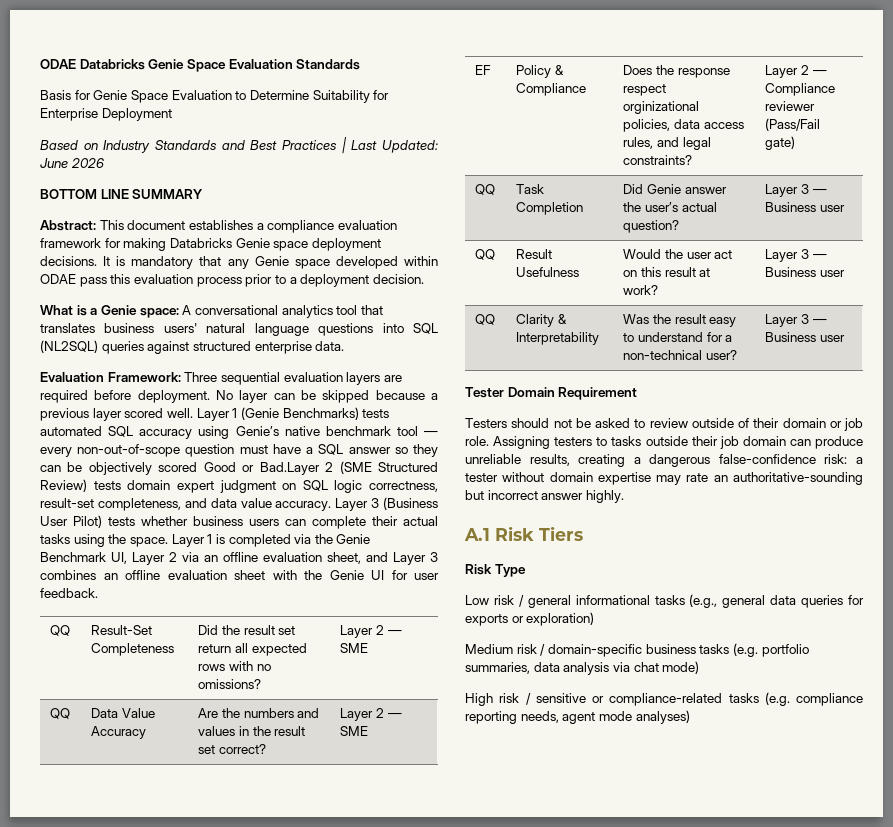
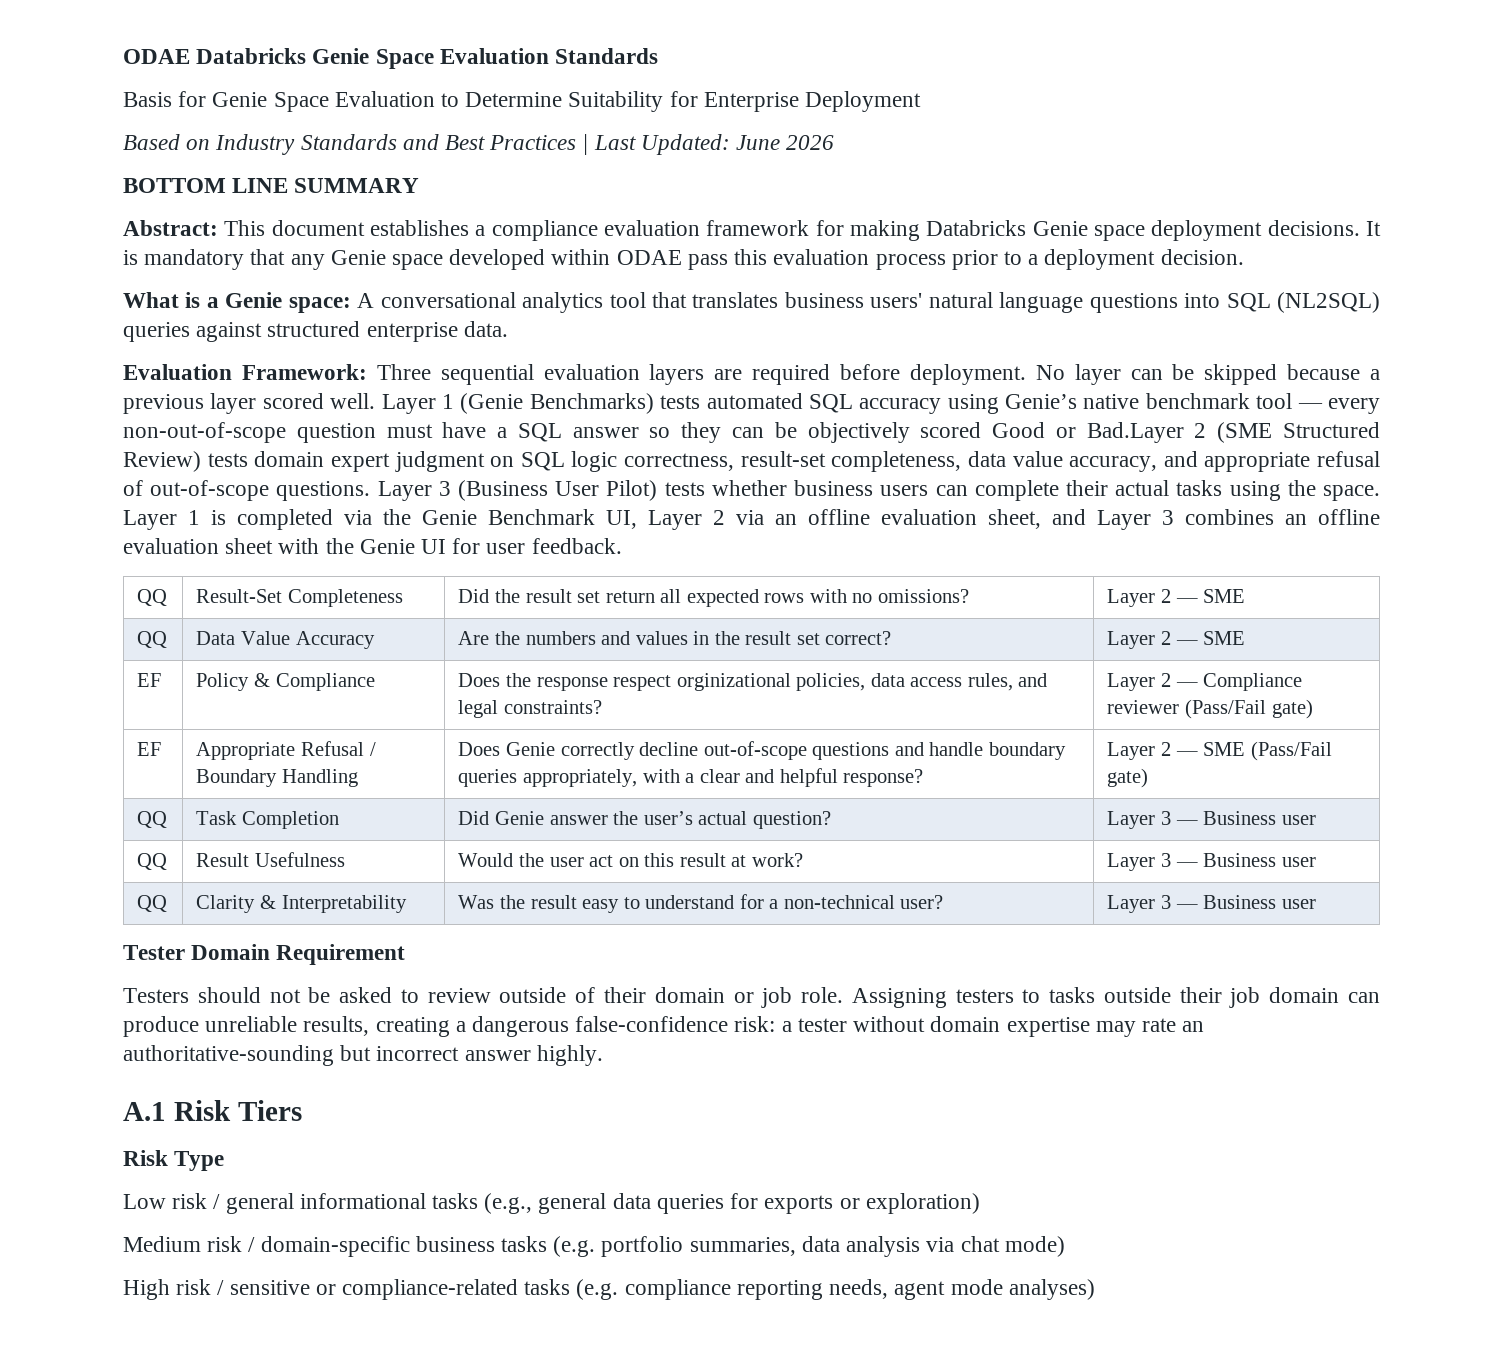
[184,498,207,508] and -> (962, 461) none
[275,501,332,511] accuracy. -> [1069,451,1380,472] [123,480,371,501] accuracy, and appropriate refusal of out-of-scope questions.
(796, 143) none -> [137,742,162,756] [196,741,376,760] [196,769,359,787] [458,741,1066,760] [458,768,924,787] [1107,741,1332,761] [1107,768,1149,788] // EF | Appropriate Refusal / Boundary Handling | Does Genie correctly decline out-of-scope questions and handle boundary queries appropriately, with a clear and helpful response? | Layer 2 — SME (Pass/Fail gate)

